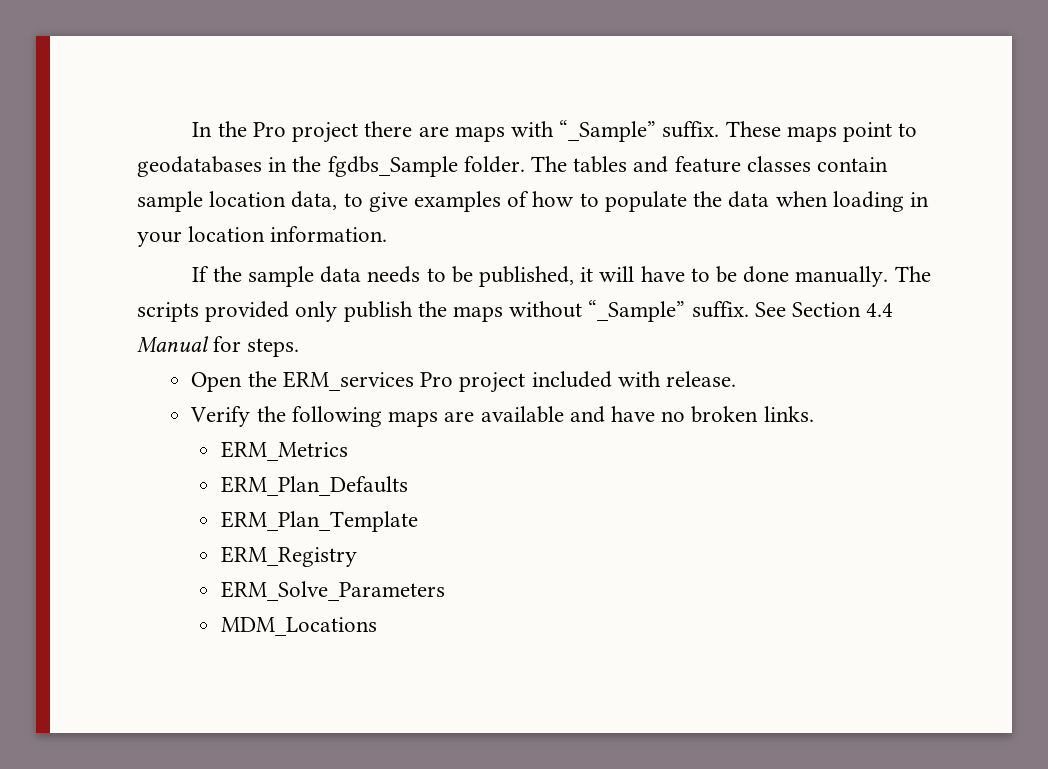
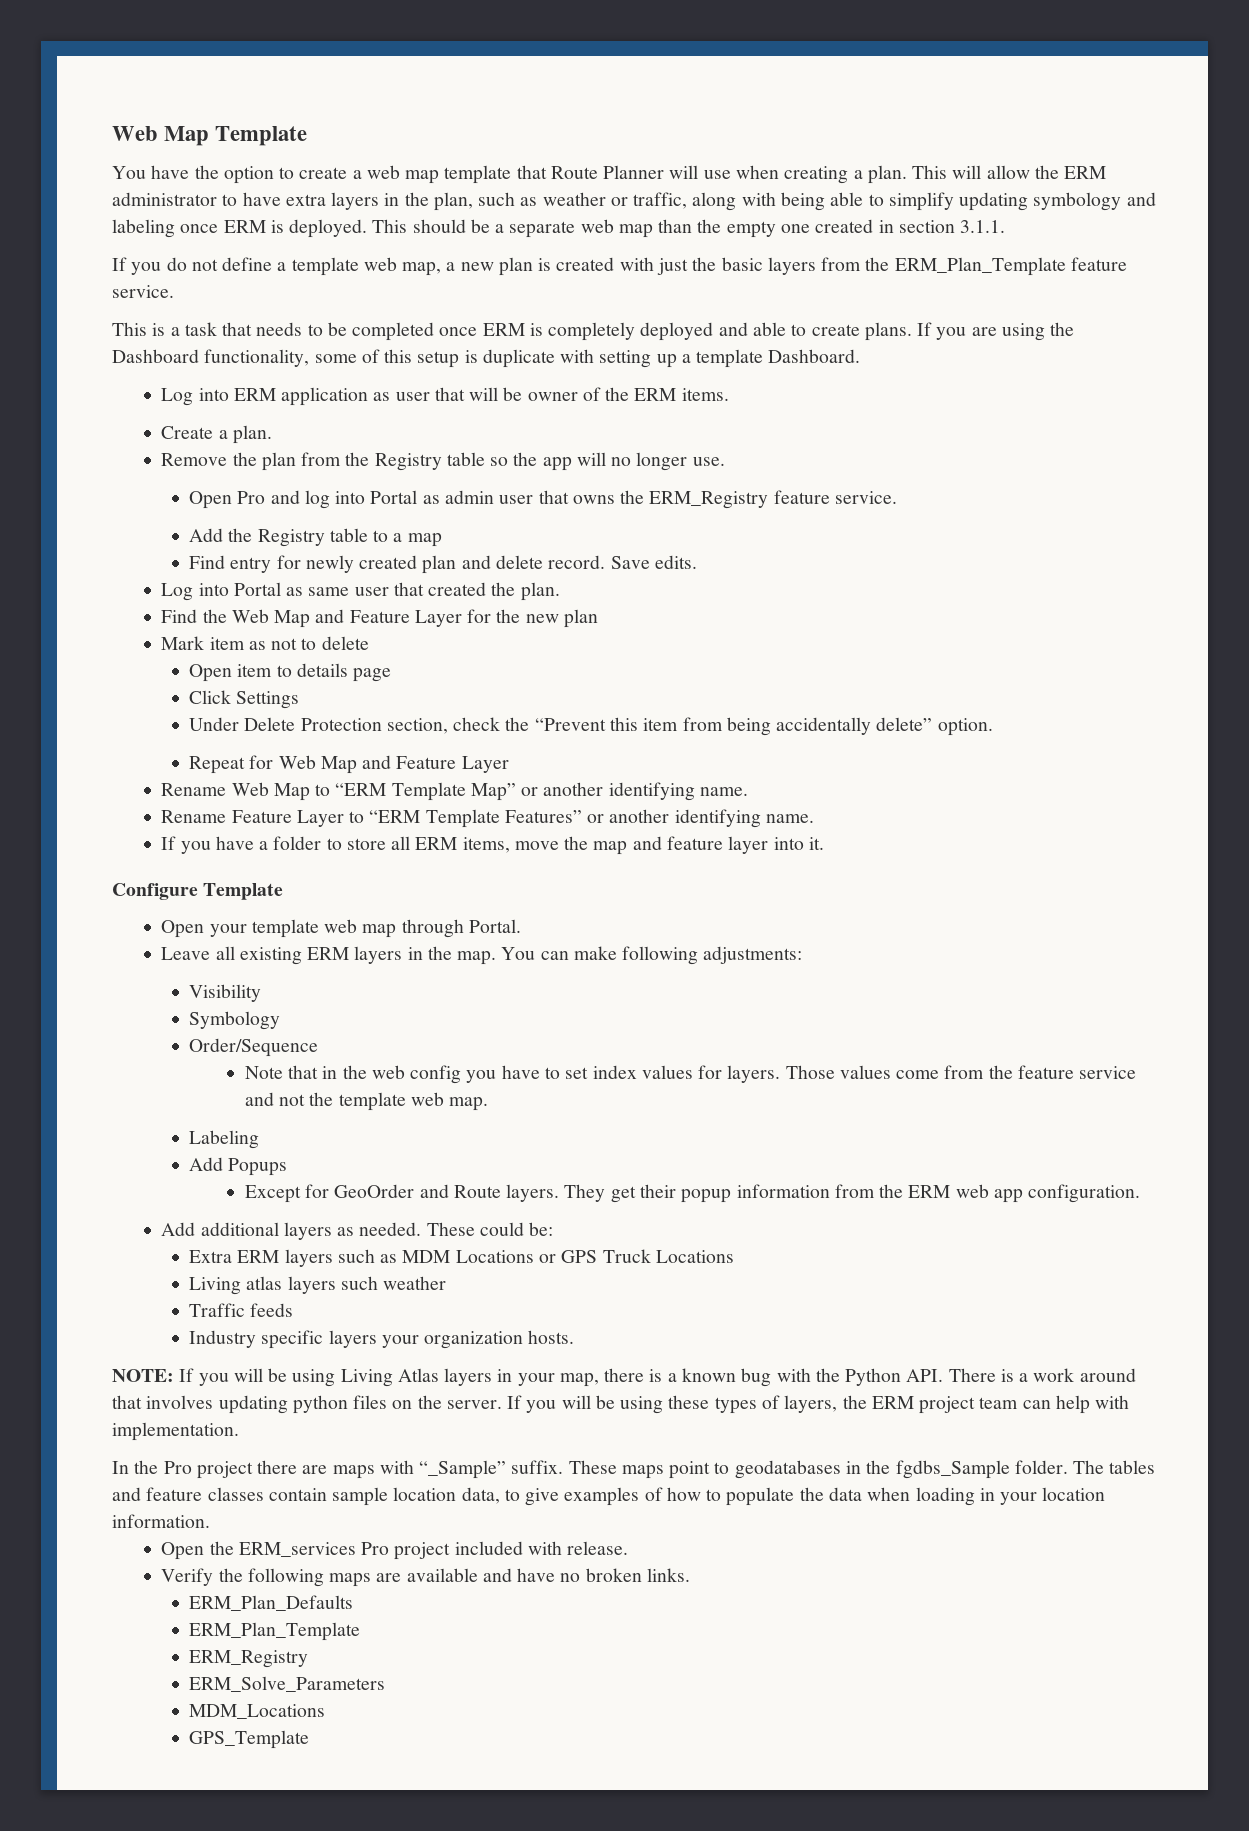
(192, 129) none -> [112,126,308,146] [112,165,1107,184] [112,192,1156,211] [112,219,1006,238] [112,257,1127,276] [112,285,174,298] [112,322,1075,341] [112,349,861,368] [161,387,729,406] [161,425,272,444] [161,452,725,471] [189,490,897,509] [189,528,442,547] [189,555,697,574] [161,582,560,601] [161,609,598,628] [161,636,369,650] [189,663,392,682] [189,690,300,709] [189,717,993,736] [189,755,509,774] [161,782,748,801] [161,809,814,828] [161,836,824,855] [112,883,284,900] [161,919,521,938] [161,946,803,965] [189,984,262,1002] [189,1011,281,1030] [189,1038,319,1057] [244,1065,1137,1084] [244,1092,489,1111] [189,1130,260,1149] [189,1157,288,1176] [244,1184,1141,1203] [161,1222,554,1240] [189,1249,734,1267] [189,1276,447,1295] [189,1303,294,1317] [189,1330,575,1349] [112,1368,1136,1387] [112,1395,1130,1414] [112,1422,239,1441] Web Map Template // You have the option to create a web map template that Route Planner will use when creating a plan. This will allow the ERM administrator to have extra layers in the plan, such as weather or traffic, along with being able to simplify updating symbology and labeling once ERM is deployed. This should be a separate web map than the empty one created in section 3.1.1. // If you do not define a template web map, a new plan is created with just the basic layers from the ERM_Plan_Template feature service. // This is a task that needs to be completed once ERM is completely deployed and able to create plans. If you are using the Dashboard functionality, some of this setup is duplicate with setting up a template Dashboard. // Log into ERM application as user that will be owner of the ERM items. // Create a plan. // Remove the plan from the Registry table so the app will no longer use. // Open Pro and log into Portal as admin user that owns the ERM_Registry feature service. // Add the Registry table to a map // Find entry for newly created plan and delete record. Save edits. // Log into Portal as same user that created the plan. // Find the Web Map and Feature Layer for the new plan // Mark item as not to delete // Open item to details page // Click Settings // Under Delete Protection section, check the “Prevent this item from being accidentally delete” option. // Repeat for Web Map and Feature Layer // Rename Web Map to “ERM Template Map” or another identifying name. // Rename Feature Layer to “ERM Template Features” or another identifying name. // If you have a folder to store all ERM items, move the map and feature layer into it. // Configure Template // Open your template web map through Portal. // Leave all existing ERM layers in the map. You can make following adjustments: // Visibility // Symbology // Order/Sequence // Note that in the web config you have to set index values for layers. Those values come from the feature service and not the template web map. // Labeling // Add Popups // Except for GeoOrder and Route layers. They get their popup information from the ERM web app configuration. // Add additional layers as needed. These could be: // Extra ERM layers such as MDM Locations or GPS Truck Locations // Living atlas layers such weather // Traffic feeds // Industry specific layers your organization hosts. // NOTE: If you will be using Living Atlas layers in your map, there is a known bug with the Python API. There is a work around that involves updating python files on the server. If you will be using these types of layers, the ERM project team can help with implementation. //
[192,266,931,287] [137,300,894,322] [137,336,300,357] // If the sample data needs to be published, it will have to be done manually. The scripts provided only publish the maps without “_Sample” suffix. See Section 4.4 Manual for steps. -> (210, 1521) none
[220,441,348,461] // ERM_Metrics -> (690, 1575) none
(377, 626) none -> [189,1730,310,1749] // GPS_Template

